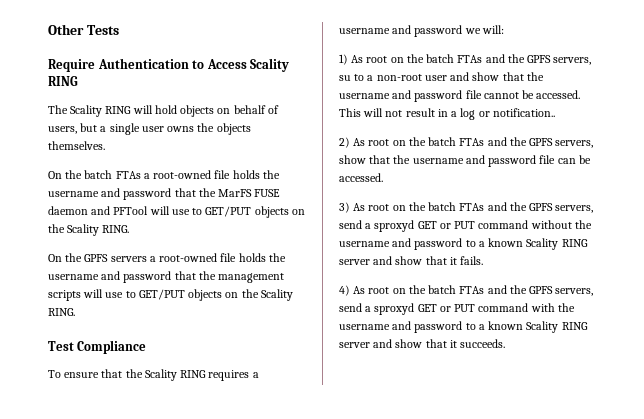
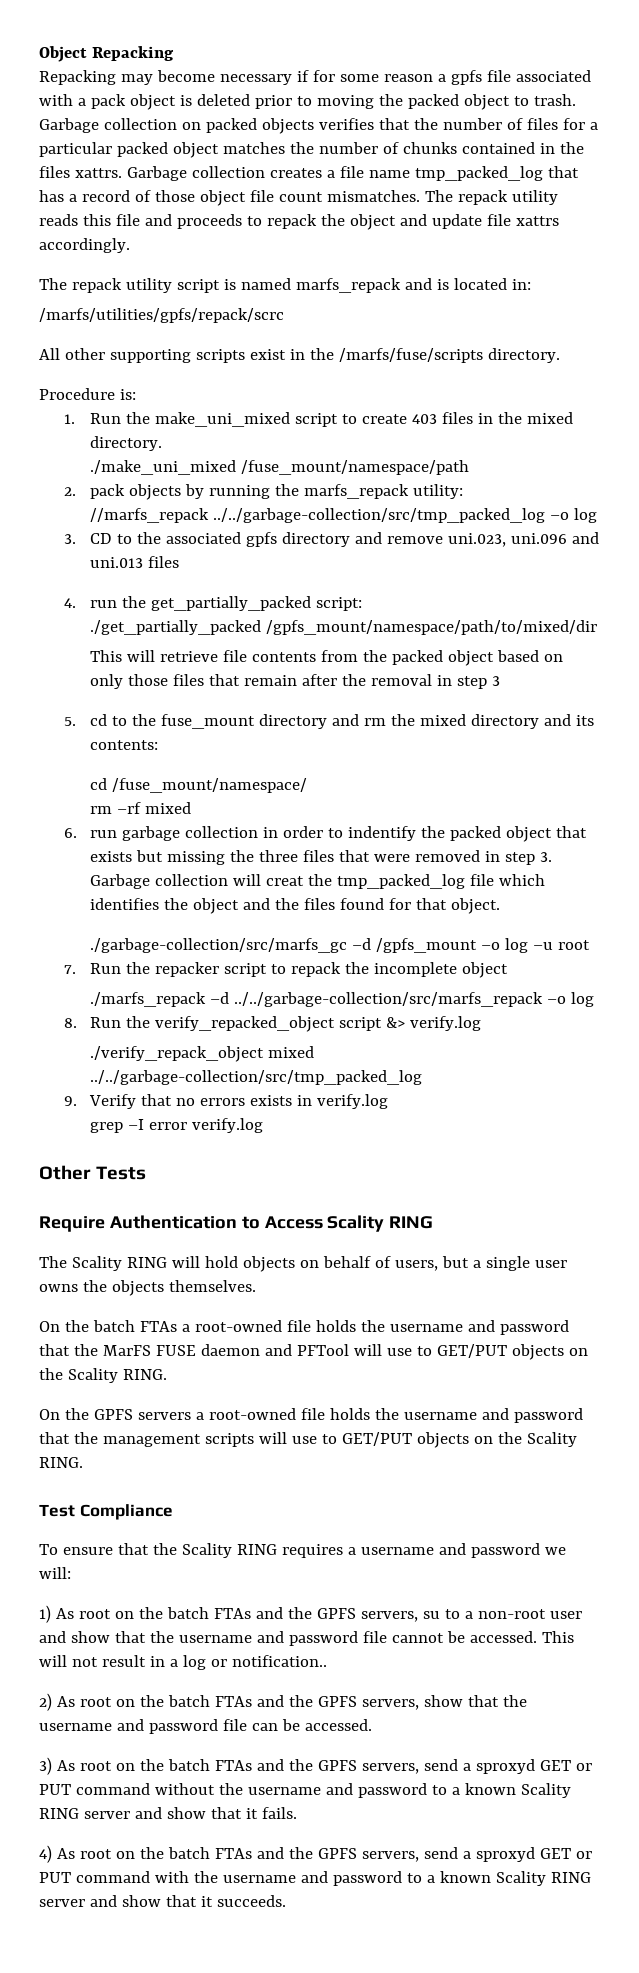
(48, 29) none -> [39,46,174,62] [39,70,591,85] [39,94,576,110] [39,118,598,134] [39,142,584,158] [39,166,579,181] [39,190,558,206] [39,214,559,230] [39,238,130,253] [39,278,531,293] [39,308,284,323] [39,348,560,363] [39,388,136,400] [64,412,573,427] [89,436,162,451] [89,460,469,475] [64,484,463,500] [89,508,597,523] [64,532,599,547] [89,556,179,568] [64,596,362,611] [89,620,597,635] [89,650,563,666] [89,674,500,689] [64,714,594,729] [89,740,158,750] [89,778,307,793] [89,802,191,814] [64,826,587,842] [89,850,552,865] [89,874,545,889] [89,898,500,914] [89,938,590,953] [64,962,508,978] [89,992,594,1007] [64,1016,481,1032] [89,1046,314,1062] [89,1070,422,1085] [64,1094,388,1109] [89,1118,263,1133] Object Repacking // Repacking may become necessary if for some reason a gpfs file associated with a pack object is deleted prior to moving the packed object to trash. Garbage collection on packed objects verifies that the number of files for a particular packed object matches the number of chunks contained in the files xattrs. Garbage collection creates a file name tmp_packed_log that has a record of those object file count mismatches. The repack utility reads this file and proceeds to repack the object and update file xattrs accordingly. // The repack utility script is named marfs_repack and is located in: // /marfs/utilities/gpfs/repack/scrc // All other supporting scripts exist in the /marfs/fuse/scripts directory. // Procedure is: // 1. Run the make_uni_mixed script to create 403 files in the mixed directory. // ./make_uni_mixed /fuse_mount/namespace/path // 2. pack objects by running the marfs_repack utility: // //marfs_repack ../../garbage-collection/src/tmp_packed_log –o log // 3. CD to the associated gpfs directory and remove uni.023, uni.096 and uni.013 files // 4. run the get_partially_packed script: // ./get_partially_packed /gpfs_mount/namespace/path/to/mixed/dir // This will retrieve file contents from the packed object based on only those files that remain after the removal in step 3 // 5. cd to the fuse_mount directory and rm the mixed directory and its contents: // cd /fuse_mount/namespace/ // rm –rf mixed // 6. run garbage collection in order to indentify the packed object that exists but missing the three files that were removed in step 3. Garbage collection will creat the tmp_packed_log file which identifies the object and the files found for that object. // ./garbage-collection/src/marfs_gc –d /gpfs_mount –o log –u root // 7. Run the repacker script to repack the incomplete object // ./marfs_repack –d ../../garbage-collection/src/marfs_repack –o log // 8. Run the verify_repacked_object script &> verify.log // ./verify_repack_object mixed ../../garbage-collection/src/tmp_packed_log // 9. Verify that no errors exists in verify.log // grep –I error verify.log //

